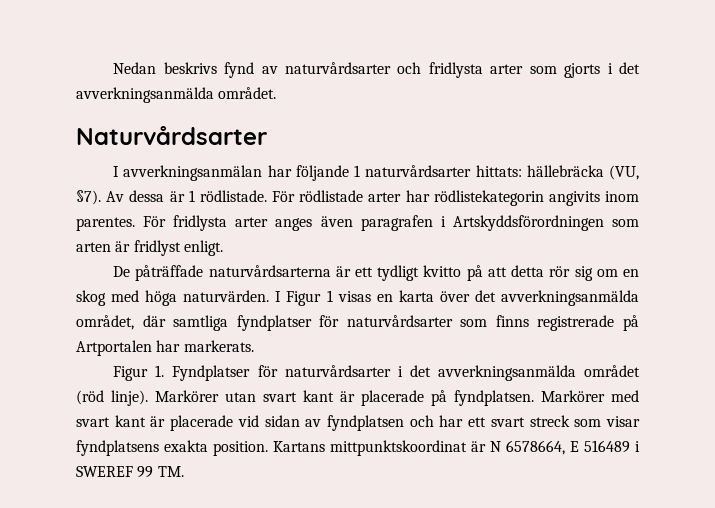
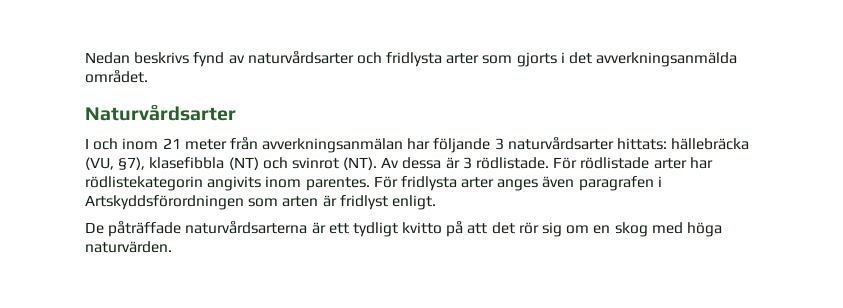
(120, 171) none -> [93,137,258,150] och inom 21 meter från
[354,165,361,177] 1 -> [494,138,504,150] 3
[76,190,101,205] §7). -> [118,157,378,170] §7), klasefibbla (NT) och svinrot (NT).
[188,190,195,202] 1 -> [462,157,472,169] 3
[511,265,545,277] detta -> [491,222,515,234] det
[275,290,639,306] [76,315,639,331] [76,340,254,356] [113,365,640,381] [76,390,639,406] [76,415,640,431] [76,440,640,456] [76,466,184,478] I Figur 1 visas en karta över det avverkningsanmälda området, där samtliga fyndplatser för naturvårdsarter som finns registrerade på Artportalen har markerats. // Figur 1. Fyndplatser för naturvårdsarter i det avverkningsanmälda området (röd linje). Markörer utan svart kant är placerade på fyndplatsen. Markörer med svart kant är placerade vid sidan av fyndplatsen och har ett svart streck som visar fyndplatsens exakta position. Kartans mittpunktskoordinat är N 6578664, E 516489 i SWEREF 99 TM. -> (172, 247) none

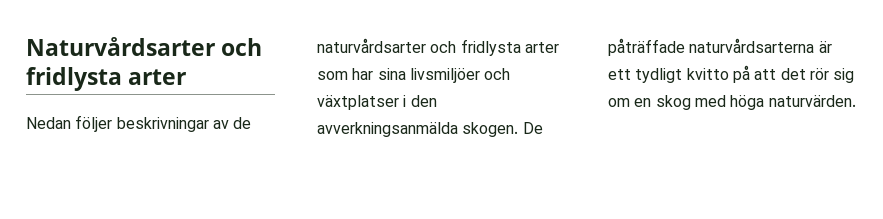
[85,52,245,67] Nedan beskrivs fynd av -> [26,37,263,56] [26,67,187,91] [26,115,252,132] Naturvårdsarter och fridlysta arter // Nedan följer beskrivningar av de
[516,52,738,67] [85,70,148,83] [85,105,236,121] [85,137,750,153] [85,157,713,170] [85,176,662,191] [85,195,436,210] gjorts i det avverkningsanmälda området. // Naturvårdsarter // I och inom 21 meter från avverkningsanmälan har följande 3 naturvårdsarter hittats: hällebräcka (VU, §7), klasefibbla (NT) och svinrot (NT). Av dessa är 3 rödlistade. För rödlistade arter har rödlistekategorin angivits inom parentes. För fridlysta arter anges även paragrafen i Artskyddsförordningen som arten är fridlyst enligt. // -> [352,68,511,83] [317,95,437,110] [317,122,519,137] har sina livsmiljöer och växtplatser i den avverkningsanmälda skogen.

